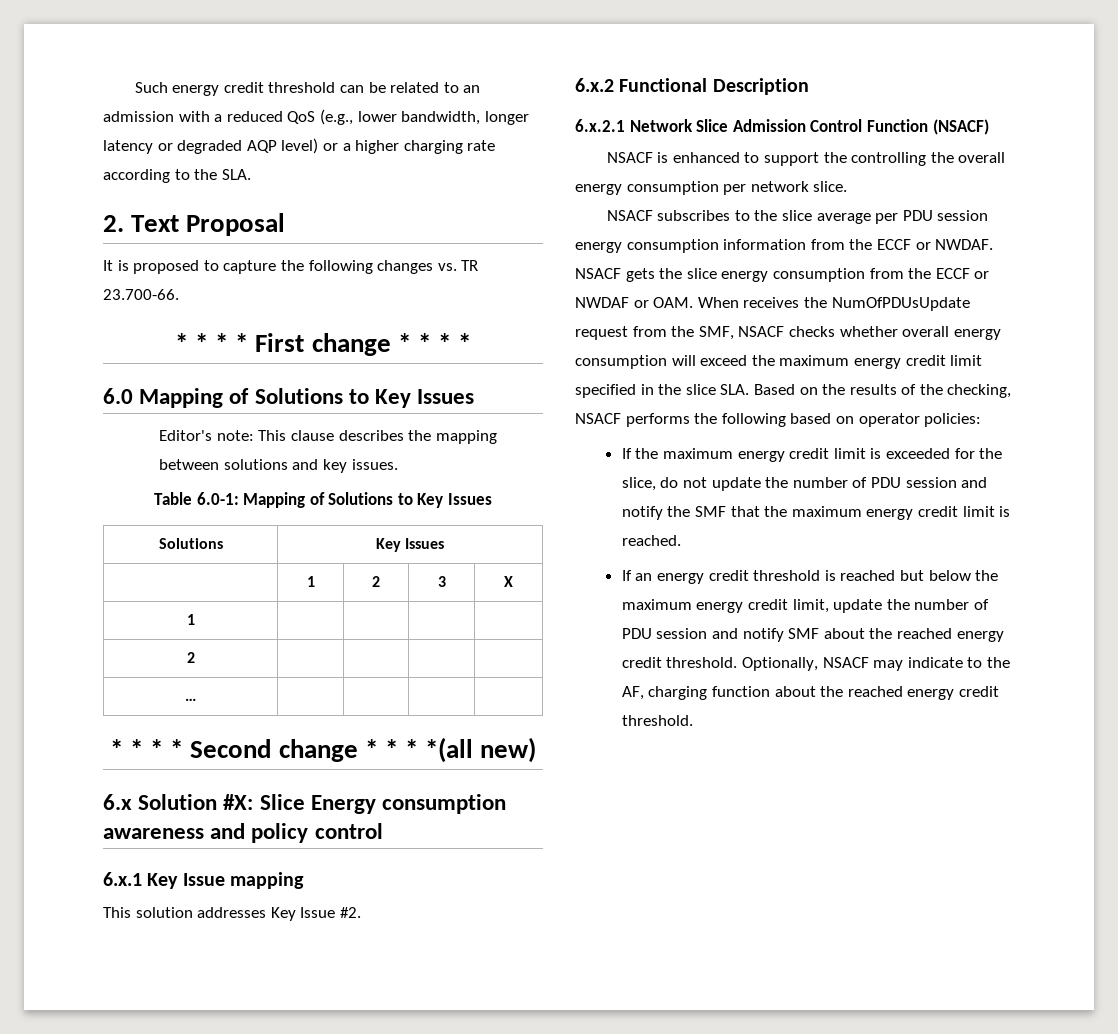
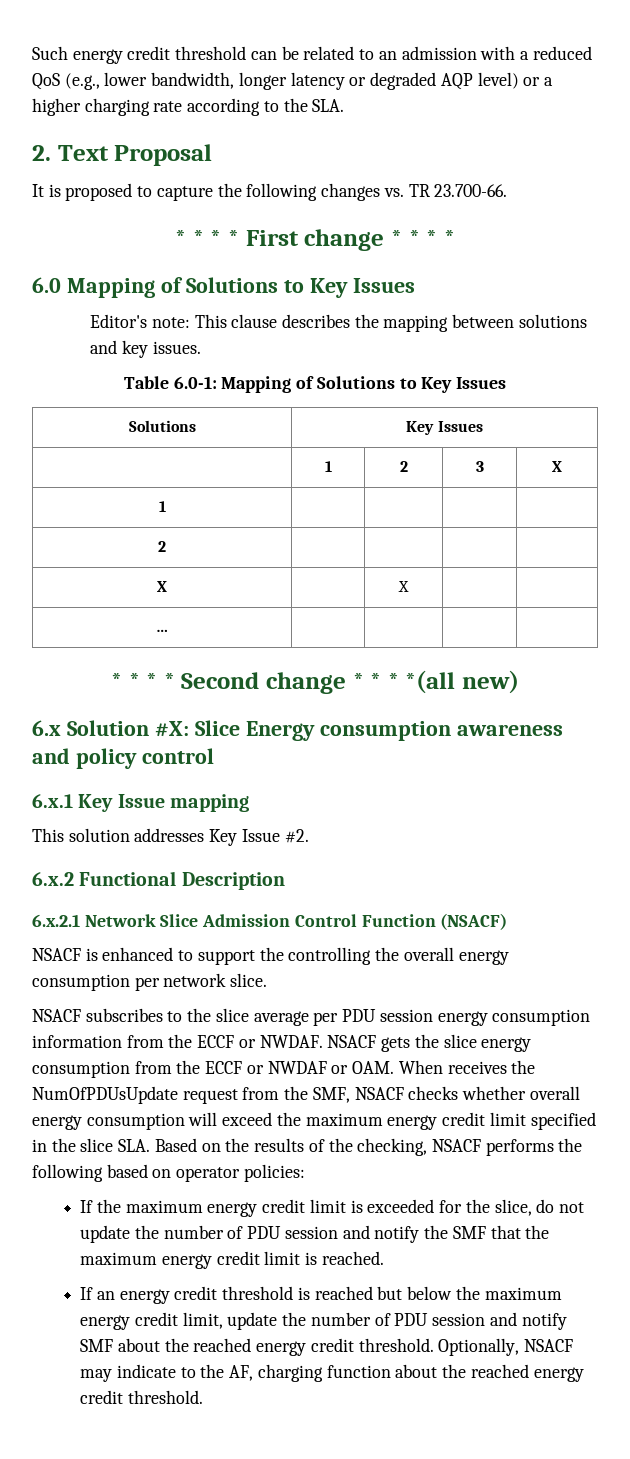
(195, 657) none -> [157,581,167,592] [398,581,409,592] // X | | X | |

